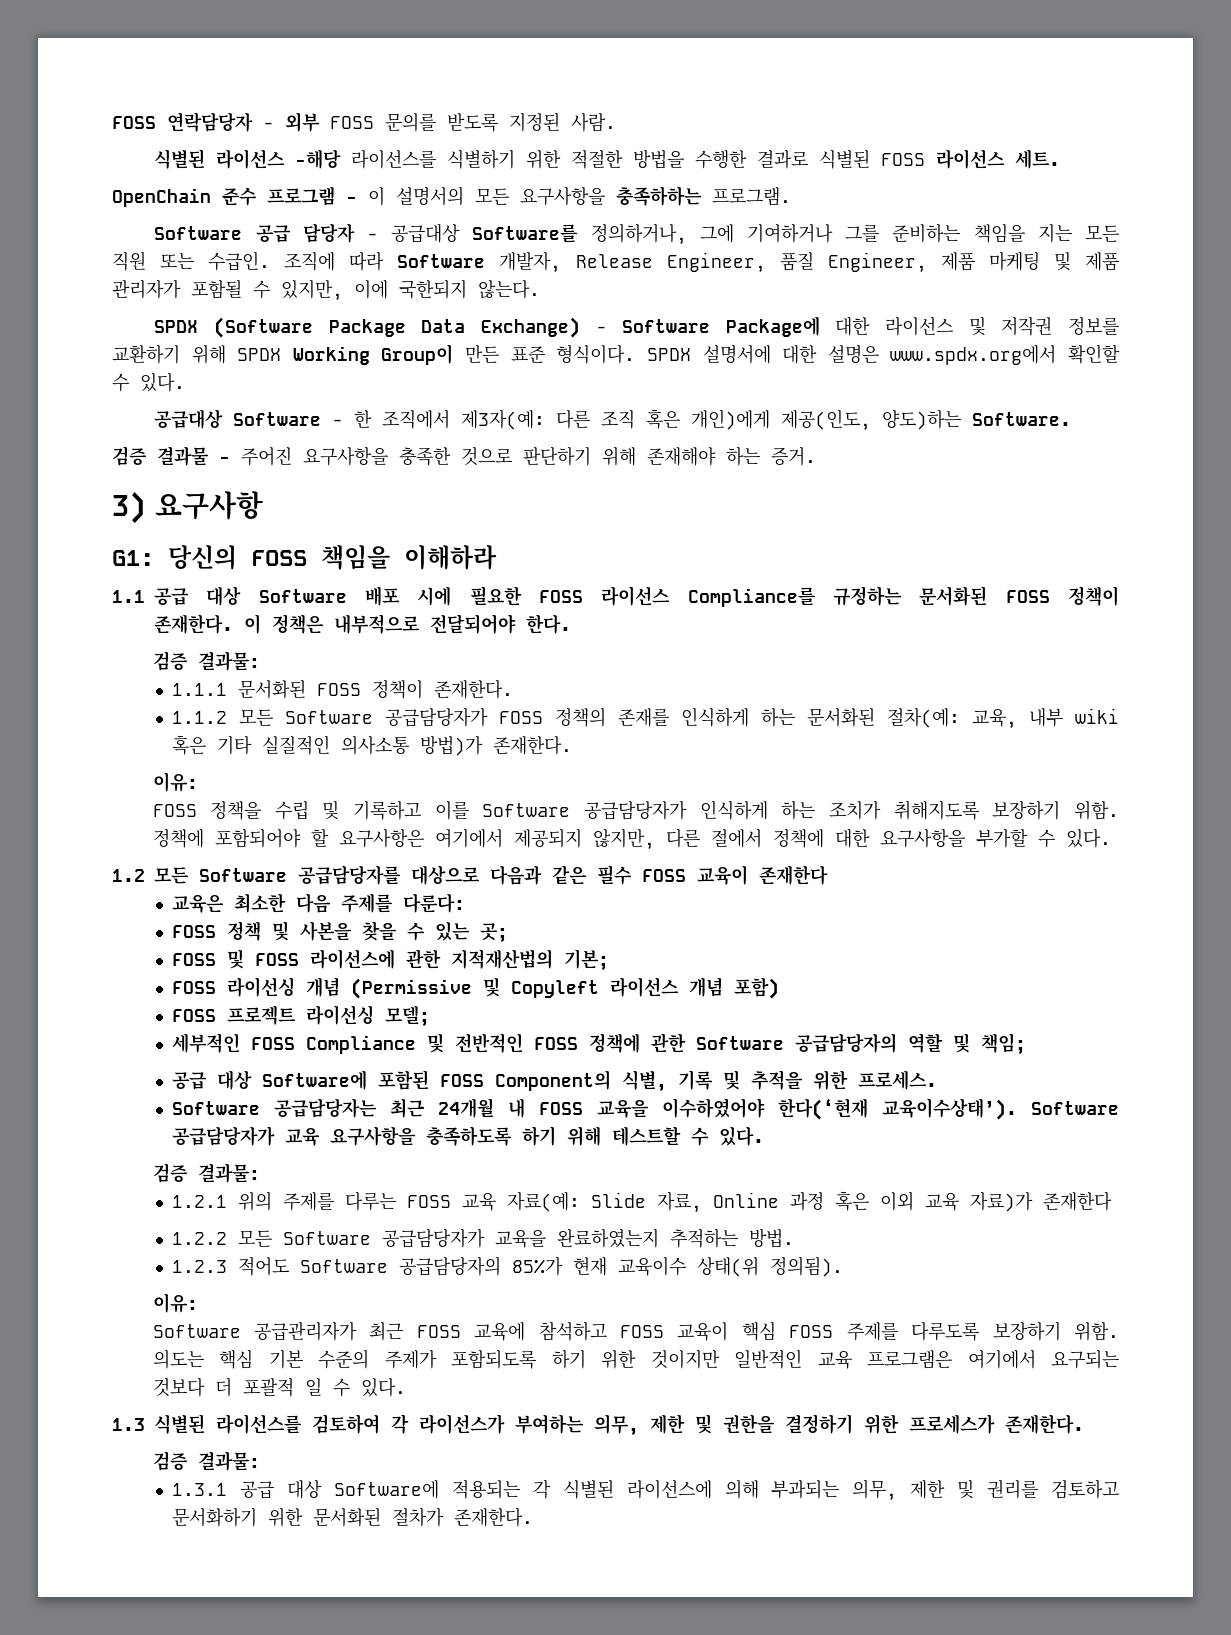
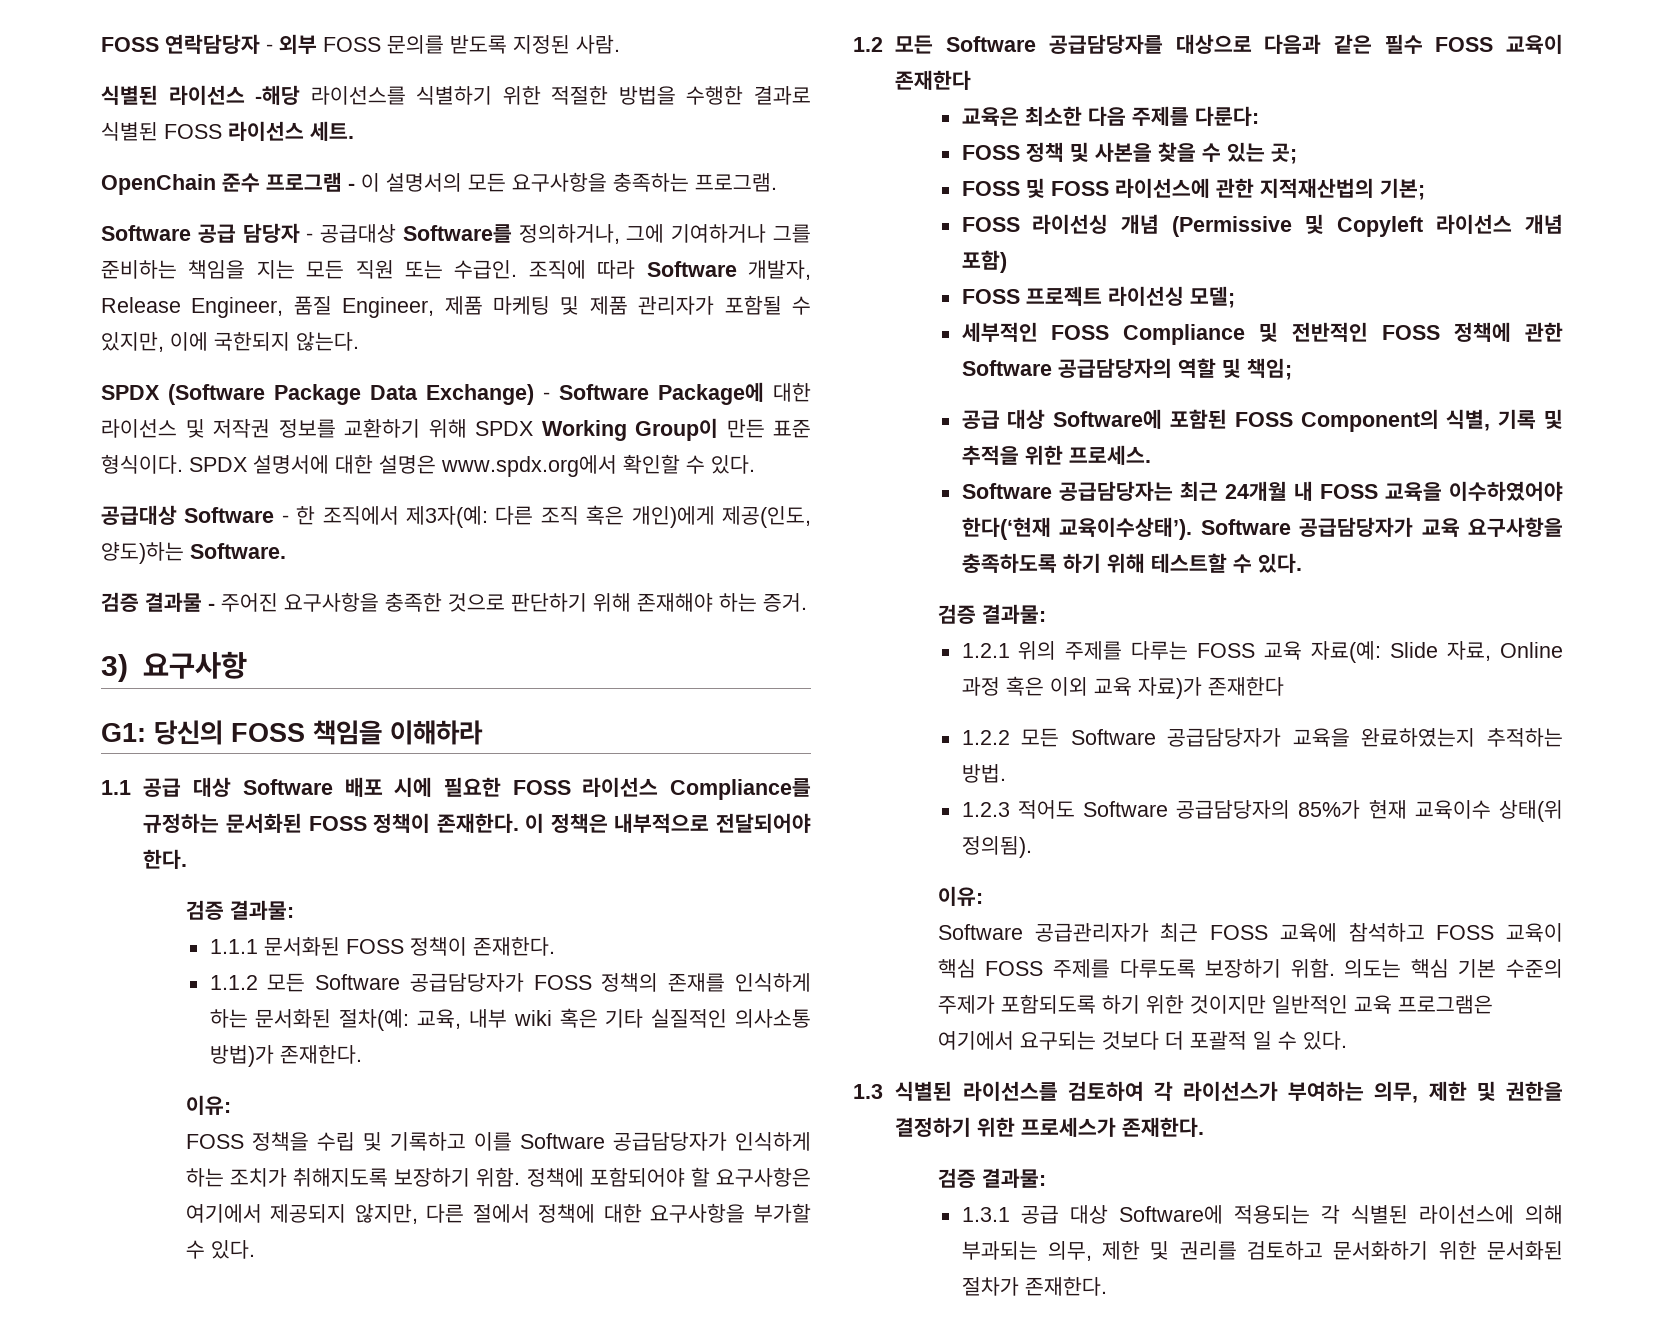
[616,186,702,206] 충족하하는 -> [613,173,689,192] 충족하는

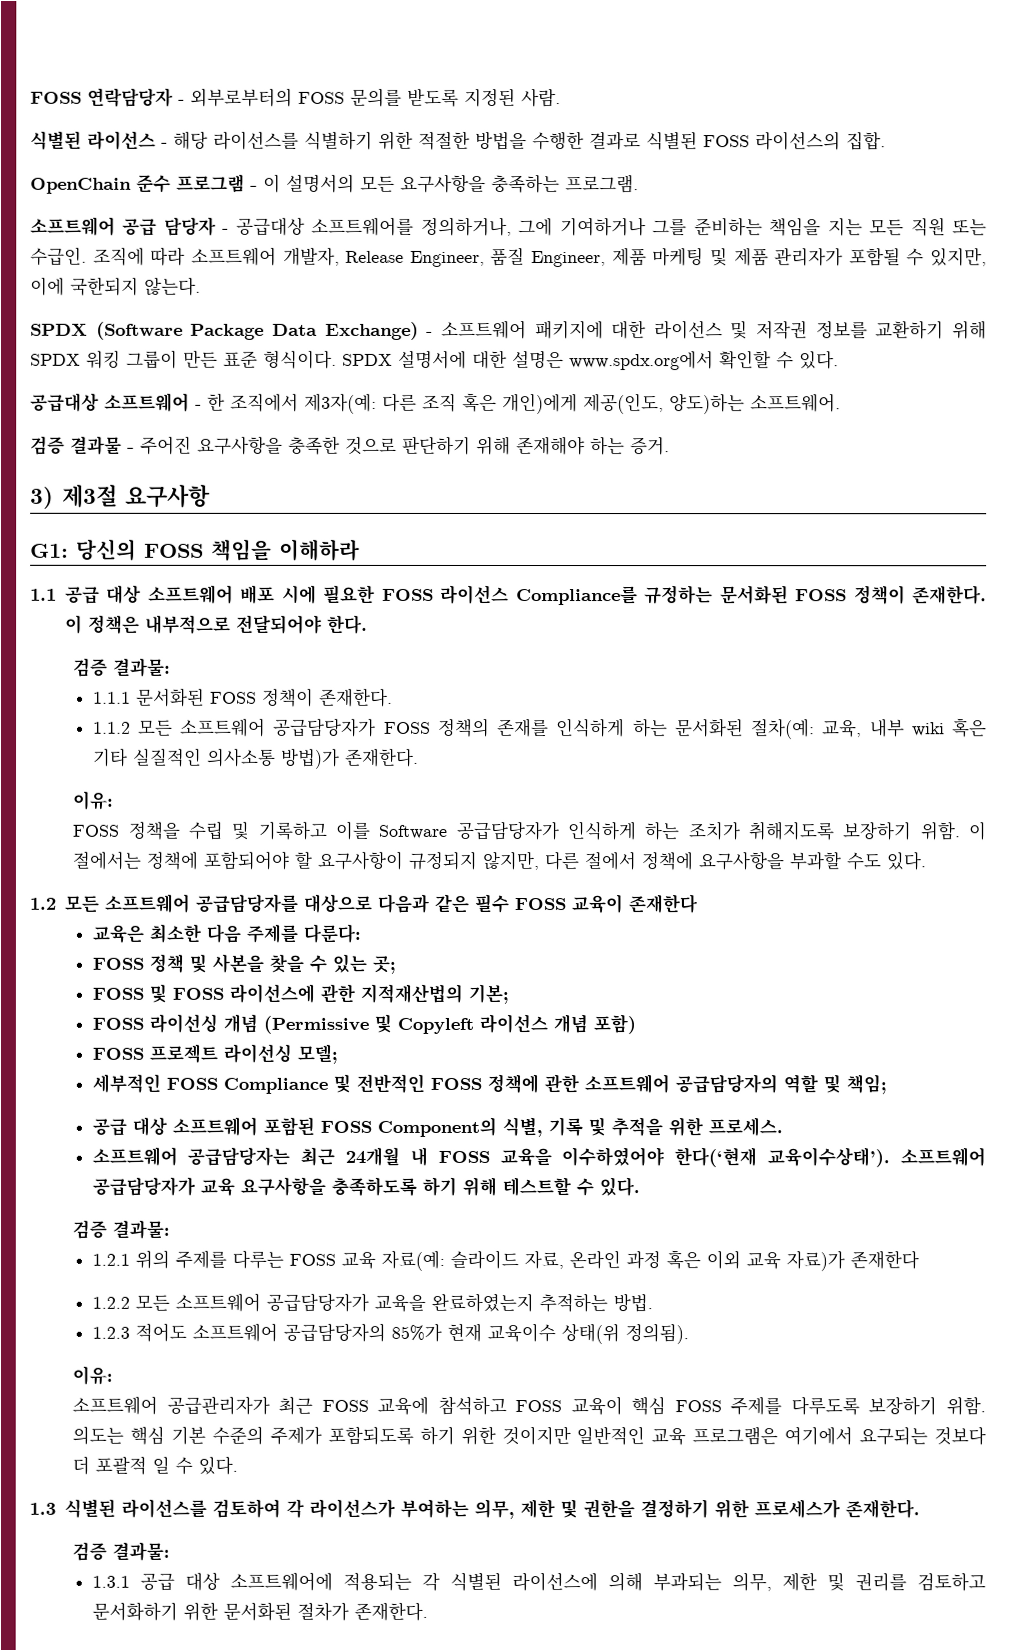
[279,34,317,54] 외부 -> [190,87,293,107] 외부로부터의
[255,85,301,105] -해당 -> [161,130,208,150] - 해당
[228,121,354,141] 라이선스 세트. -> [755,131,886,151] 라이선스의 집합.
[101,225,191,241] Software -> [30,216,116,236] 소프트웨어
[402,224,512,243] Software를 -> [311,216,415,236] 소프트웨어를
[646,261,737,277] Software -> [190,246,277,266] 소프트웨어
[559,382,764,405] Software Package에 -> [440,319,604,340] 소프트웨어 패키지에
[541,418,718,441] Working Group이 -> [86,349,178,369] 워킹 그룹이
[184,507,275,523] Software -> [104,392,190,412] 소프트웨어
[190,543,286,559] Software. -> [750,393,841,413] 소프트웨어.
(128, 668) none -> [61,484,118,508] 제3절
[242,779,333,795] Software -> [147,584,234,604] 소프트웨어
[315,974,401,990] Software -> [179,717,266,737] 소프트웨어
(521, 1177) none -> [967,821,987,841] [72,850,142,870] 이 절에서는
[716,1167,812,1187] [185,1204,347,1223] 요구사항은 여기에서 제공되지 -> [317,850,478,870] 요구사항이 규정되지
[603,1203,812,1223] [185,1240,205,1259] 대한 요구사항을 부가할 수 -> [698,851,882,871] 요구사항을 부과할 수도
[946,36,1037,52] Software -> [103,893,190,913] 소프트웨어
[961,360,1052,376] Software -> [583,1074,670,1094] 소프트웨어
[1053,409,1163,429] Software에 -> [171,1116,258,1136] 소프트웨어
[961,483,1052,499] Software -> [91,1146,178,1166] 소프트웨어
[1200,519,1291,535] Software -> [900,1147,986,1167] 소프트웨어
[1390,641,1563,661] Slide 자료, Online -> [449,1249,621,1270] 슬라이드 자료, 온라인
[1070,729,1156,745] Software -> [174,1292,261,1312] 소프트웨어
[1082,801,1168,817] Software -> [191,1322,278,1342] 소프트웨어
[937,924,1023,940] Software -> [72,1395,159,1415] 소프트웨어
[1118,1205,1223,1224] Software에 -> [229,1571,333,1591] 소프트웨어에

